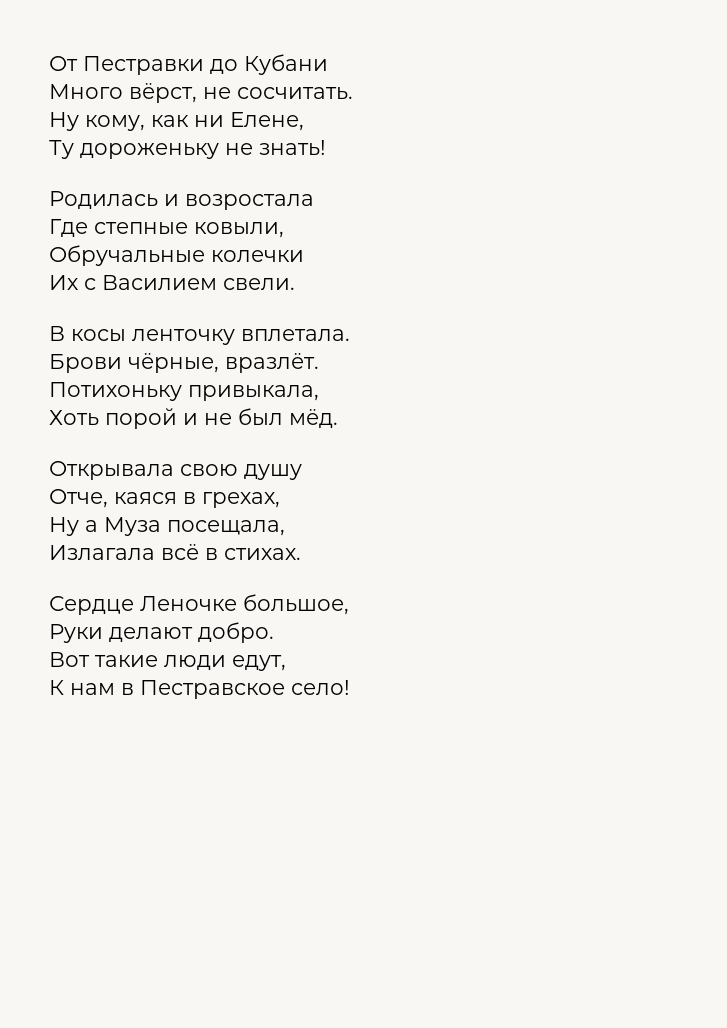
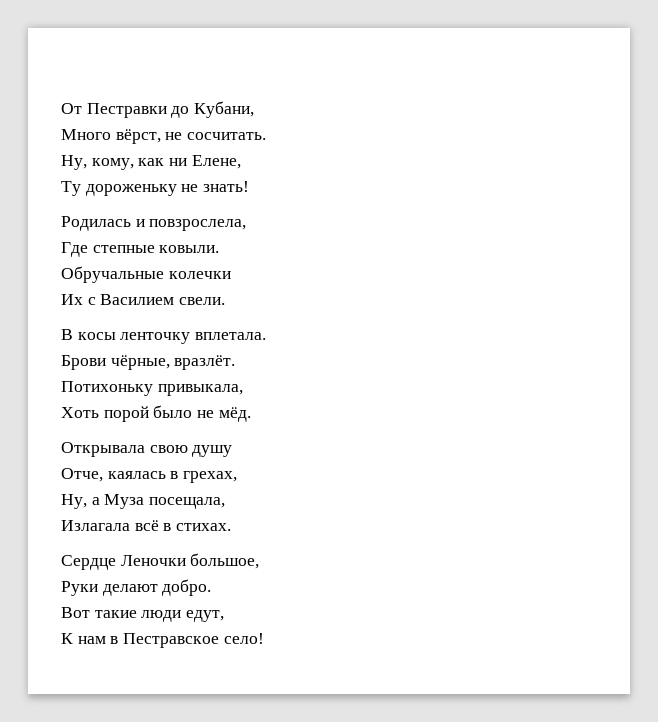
[244,54,328,75] Кубани -> [194,101,255,118] Кубани,
[49,112,79,131] Ну -> [61,155,87,170] Ну,
[185,194,314,210] возростала -> [149,219,247,231] повзрослела,
[194,222,284,238] ковыли, -> [159,245,220,253] ковыли.
[183,408,283,426] и не был -> [153,405,215,418] было не
[114,492,177,504] каяся -> [107,471,166,479] каялась
[49,517,79,536] Ну -> [61,494,87,509] Ну,
[140,596,237,611] Леночке -> [120,555,186,566] Леночки

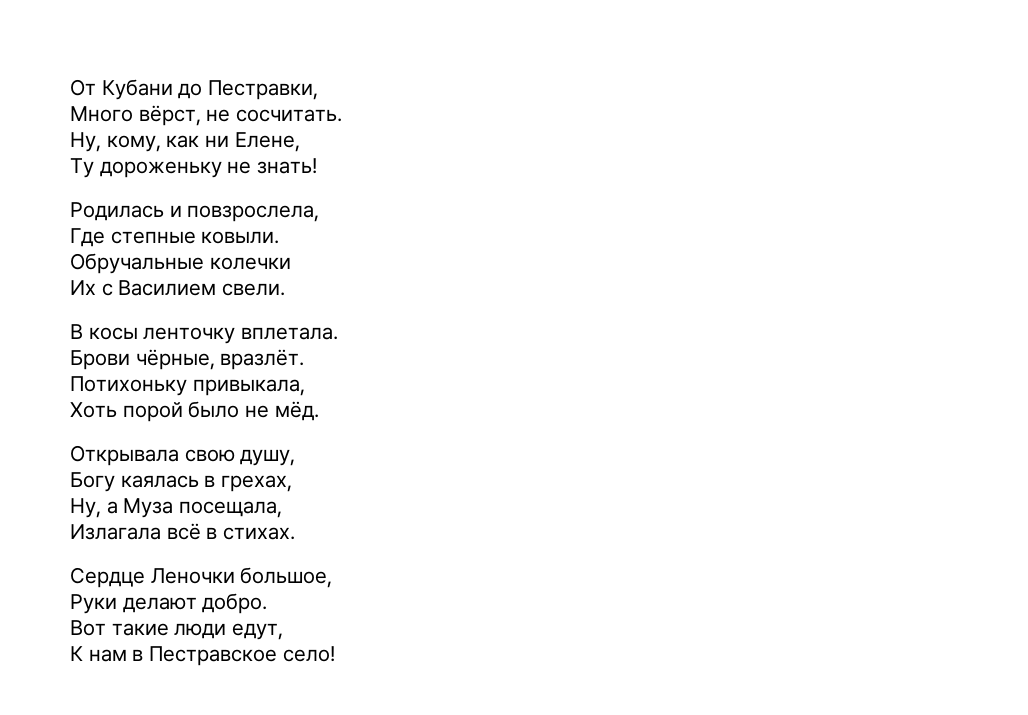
[86,101,255,118] Пестравки до Кубани, -> [101,79,319,100] Кубани до Пестравки,
[192,445,233,457] [61,468,103,482] душу // Отче, -> [240,449,296,466] [70,472,115,492] душу, // Богу

